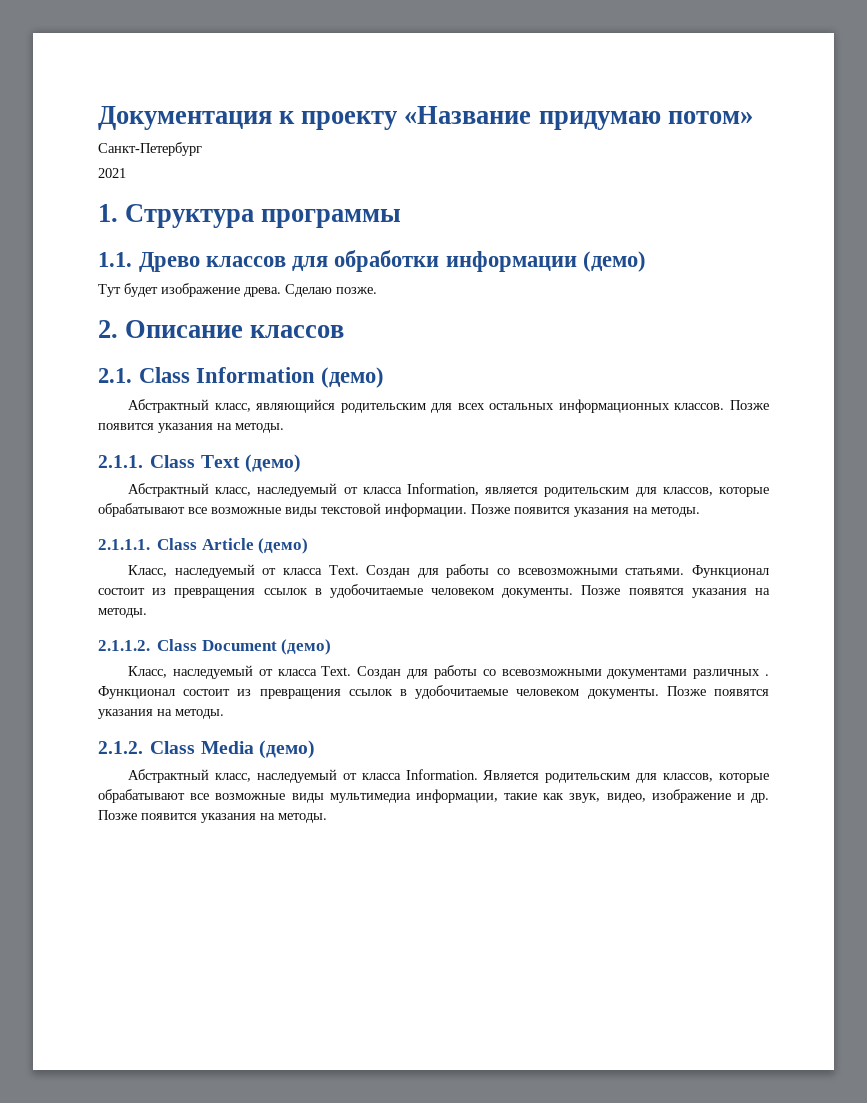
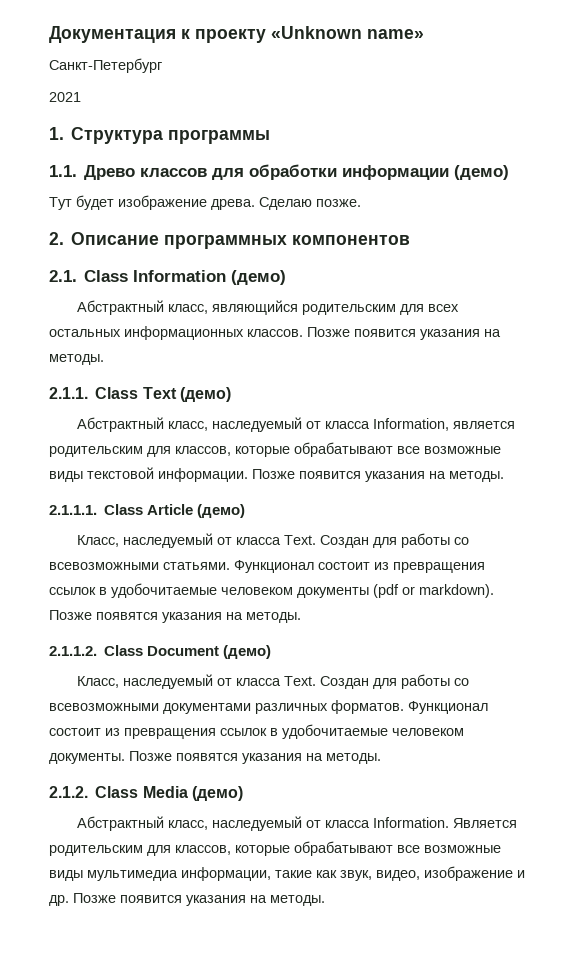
[404,106,753,130] «Название придумаю потом» -> [271,26,424,39] «Unknown name»
[250,325,345,338] классов -> [164,235,411,249] программных компонентов
[502,588,574,598] документы. -> [297,584,494,598] документы (pdf or markdown).
[765,674,769,676] . -> [331,700,404,714] форматов.

